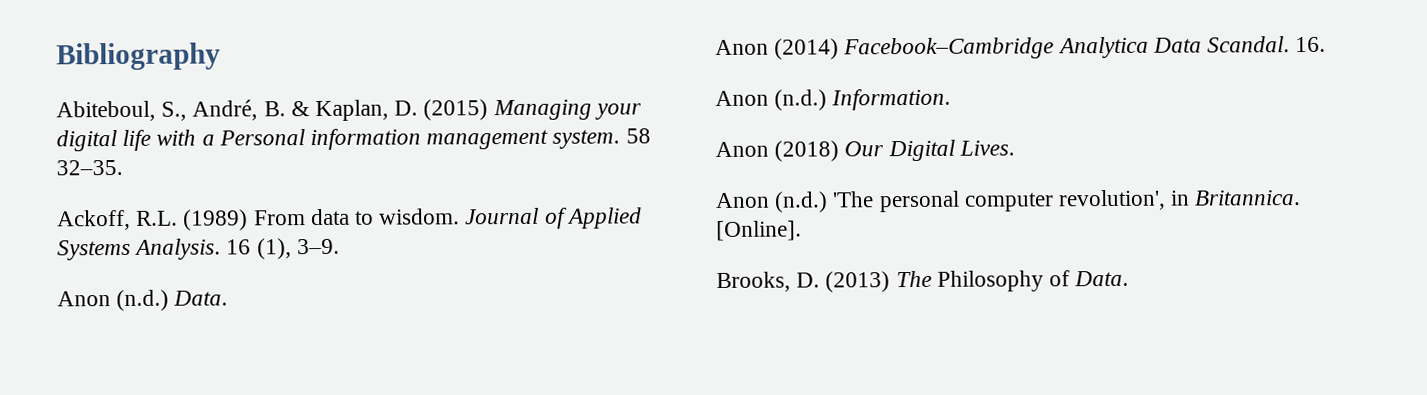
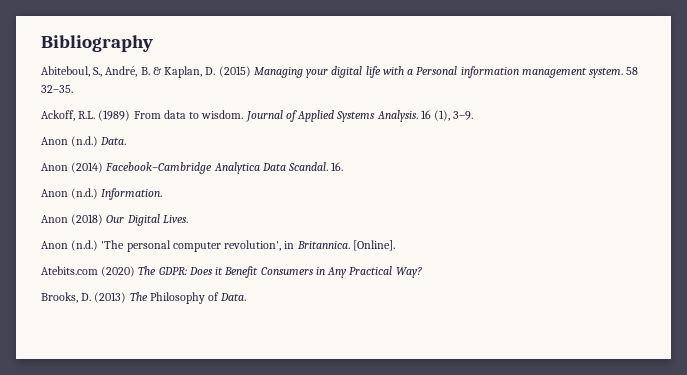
(802, 230) none -> [41,266,422,278] // Atebits.com (2020) The GDPR: Does it Benefit Consumers in Any Practical Way?

